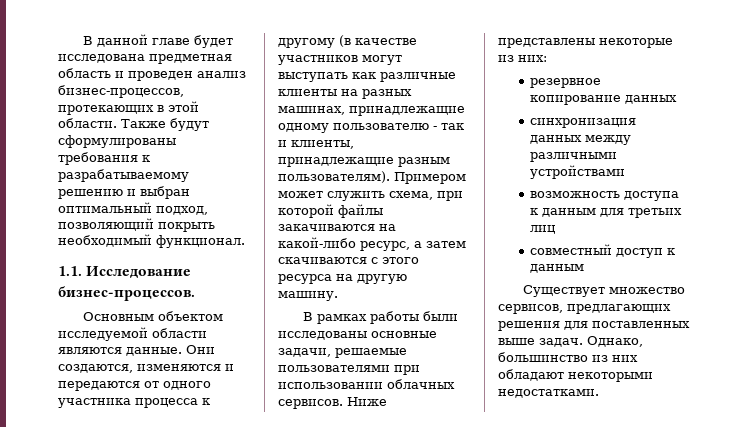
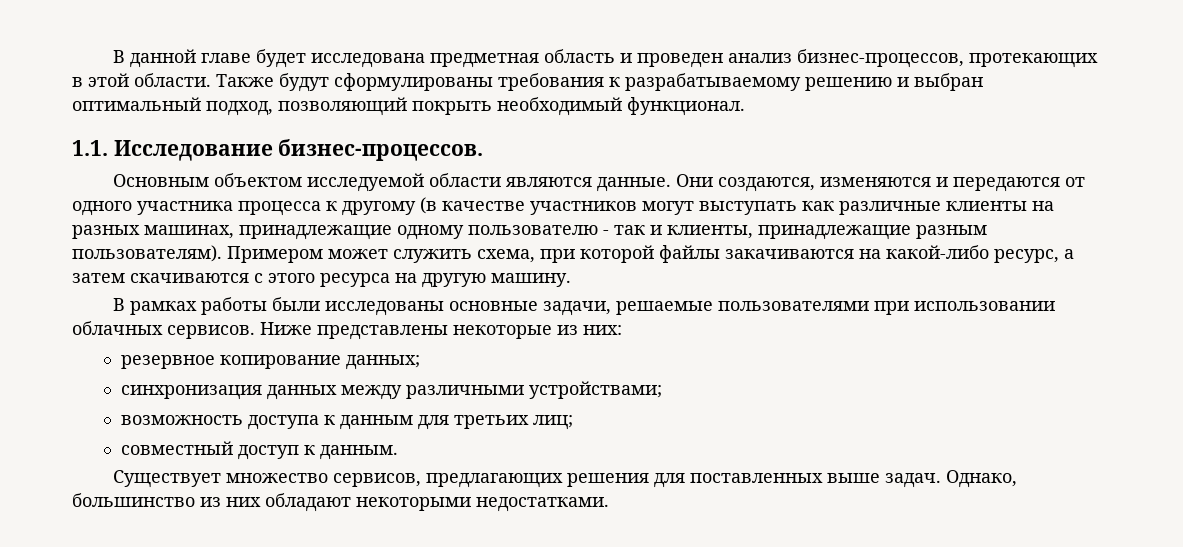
[625,95,678,104] данных -> [345,355,420,370] данных;
[530,165,626,179] устройствами -> [528,381,662,399] устройствами;
[530,225,556,234] лиц -> [532,415,573,430] лиц;
[530,264,585,273] данным -> [319,445,398,460] данным.

